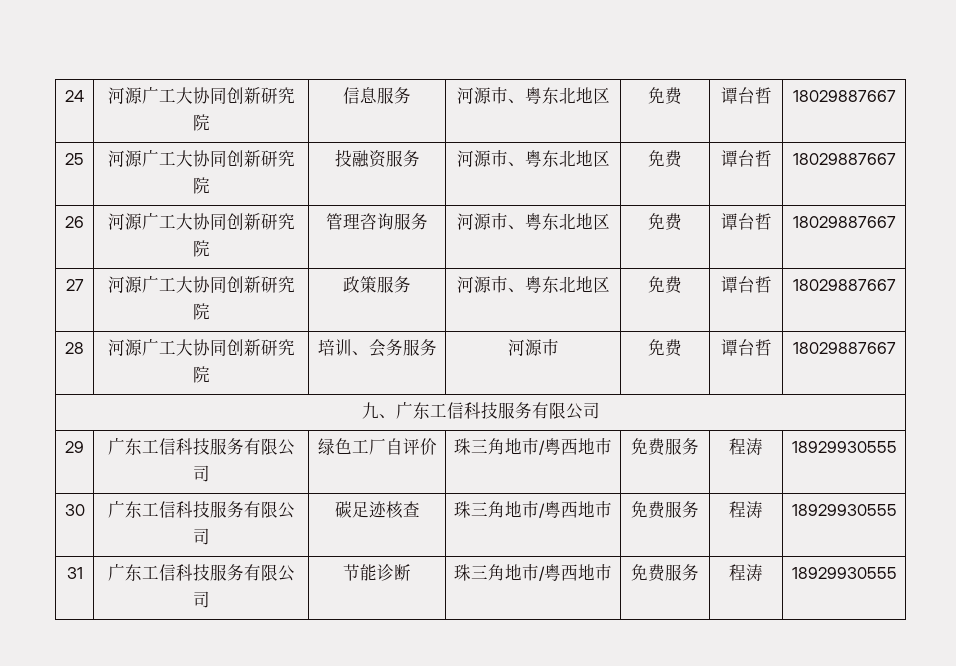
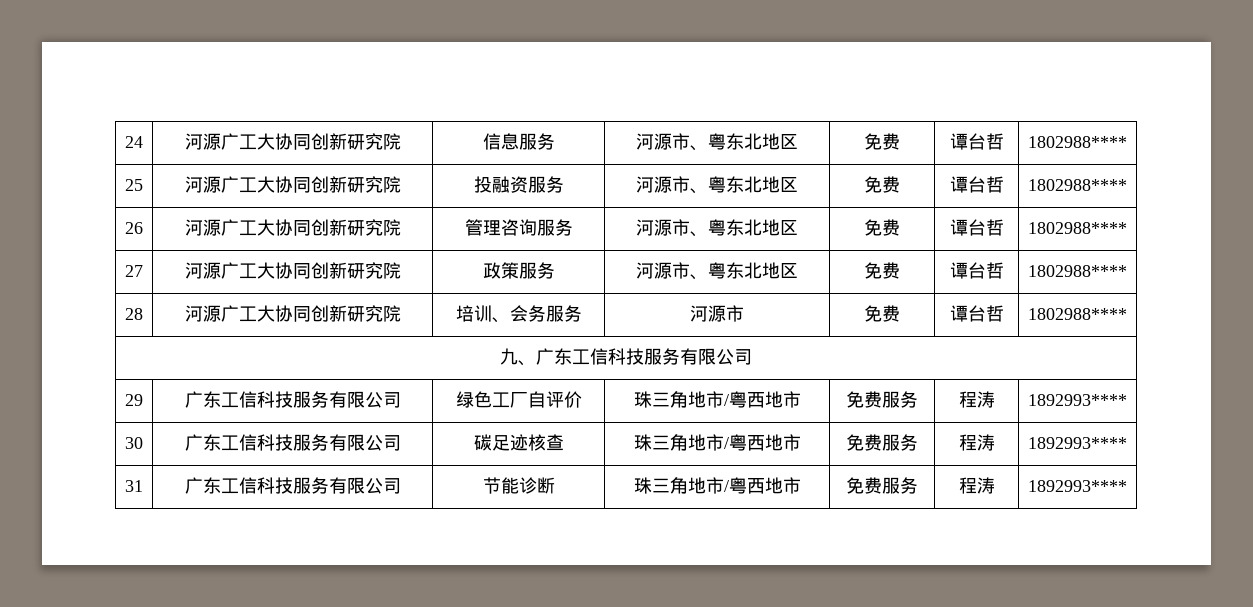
[792,90,896,102] 18029887667 -> [1028,136,1127,148] 1802988****
[792,153,896,165] 18029887667 -> [1028,179,1127,191] 1802988****
[792,216,896,228] 18029887667 -> [1028,222,1127,234] 1802988****
[792,279,896,291] 18029887667 -> [1028,265,1127,277] 1802988****
[792,342,896,354] 18029887667 -> [1028,308,1127,320] 1802988****
[791,441,897,453] 18929930555 -> [1028,394,1127,406] 1892993****
[791,504,897,516] 18929930555 -> [1028,437,1127,449] 1892993****
[791,567,897,579] 18929930555 -> [1028,480,1127,492] 1892993****

